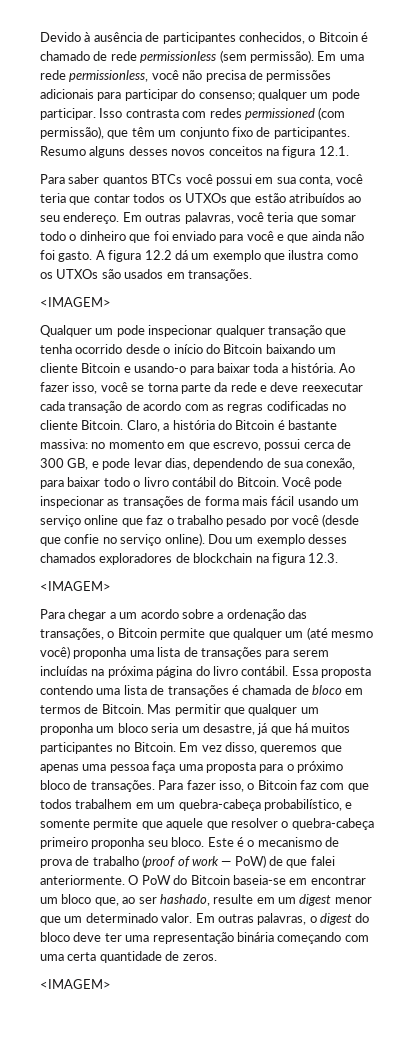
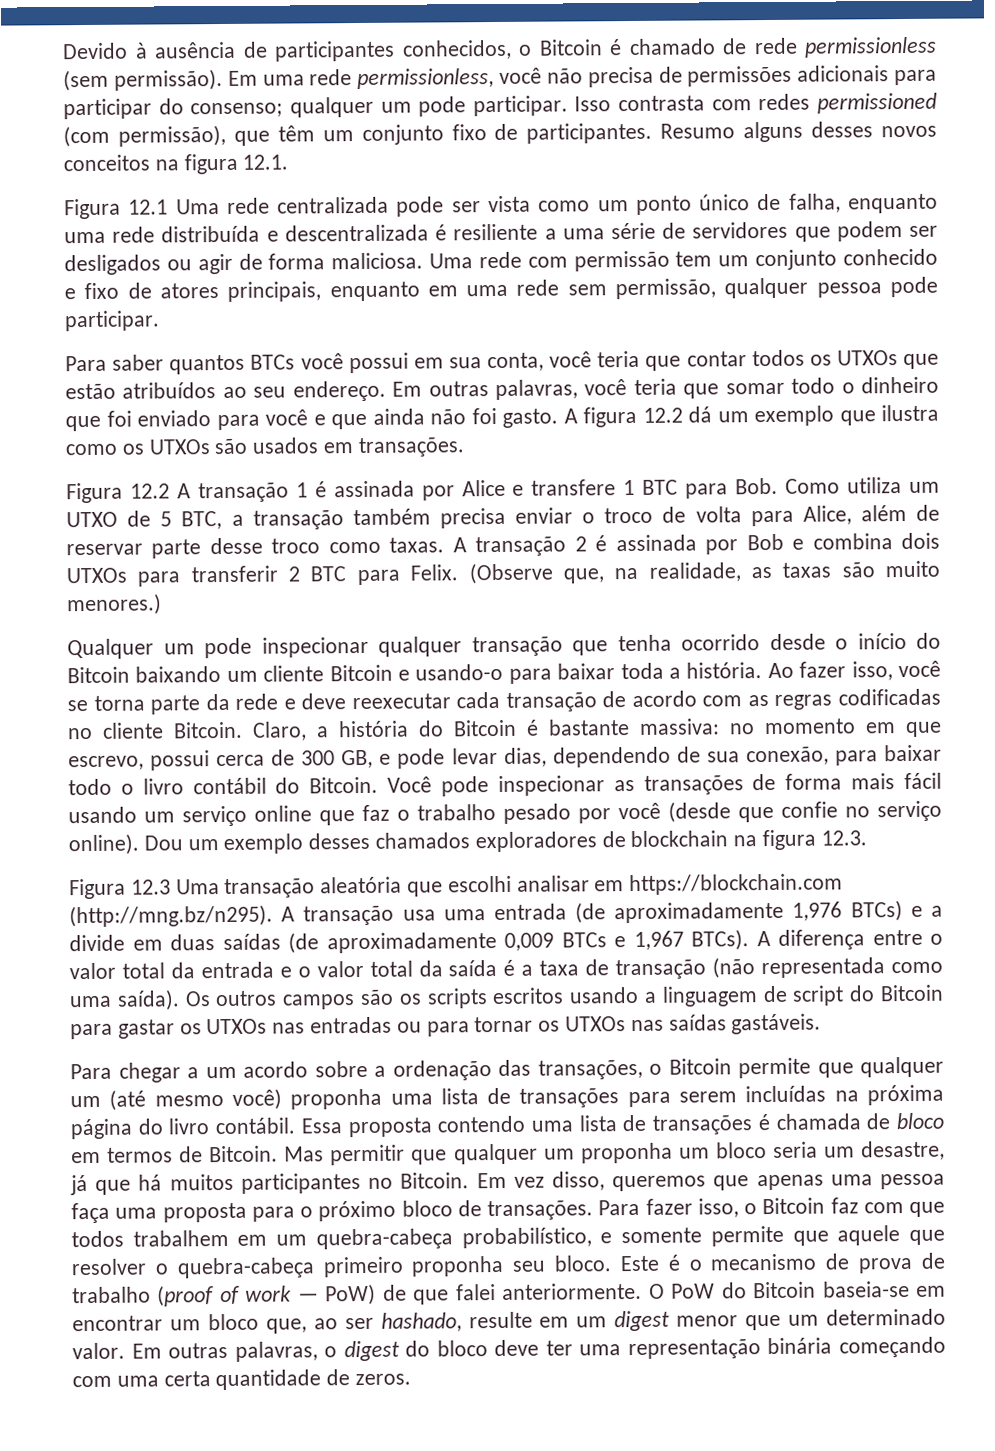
(349, 151) none -> [64,193,939,220] [64,221,938,244] [64,248,938,276] [64,276,938,302] [64,310,160,332] // Figura 12.1 Uma rede centralizada pode ser vista como um ponto único de falha, enquanto uma rede distribuída e descentralizada é resiliente a uma série de servidores que podem ser desligados ou agir de forma maliciosa. Uma rede com permissão tem um conjunto conhecido e fixo de atores principais, enquanto em uma rede sem permissão, qualquer pessoa pode participar.
[40,297,111,307] <IMAGEM> -> [66,477,941,504] [66,504,940,530] [66,532,941,559] [66,560,941,587] [67,593,162,616] Figura 12.2 A transação 1 é assinada por Alice e transfere 1 BTC para Bob. Como utiliza um UTXO de 5 BTC, a transação também precisa enviar o troco de volta para Alice, além de reservar parte desse troco como taxas. A transação 2 é assinada por Bob e combina dois UTXOs para transferir 2 BTC para Felix. (Observe que, na realidade, as taxas são muito menores.)
[40,581,111,591] <IMAGEM> -> [69,873,844,900] [69,900,943,928] [69,929,943,954] [69,957,944,980] [69,984,944,1011] [70,1013,822,1040] Figura 12.3 Uma transação aleatória que escolhi analisar em https://blockchain.com (http://mng.bz/n295). A transação usa uma entrada (de aproximadamente 1,976 BTCs) e a divide em duas saídas (de aproximadamente 0,009 BTCs e 1,967 BTCs). A diferença entre o valor total da entrada e o valor total da saída é a taxa de transação (não representada como uma saída). Os outros campos são os scripts escritos usando a linguagem de script do Bitcoin para gastar os UTXOs nas entradas ou para tornar os UTXOs nas saídas gastáveis.
[40,979,111,989] // <IMAGEM> -> (412, 1379) none

